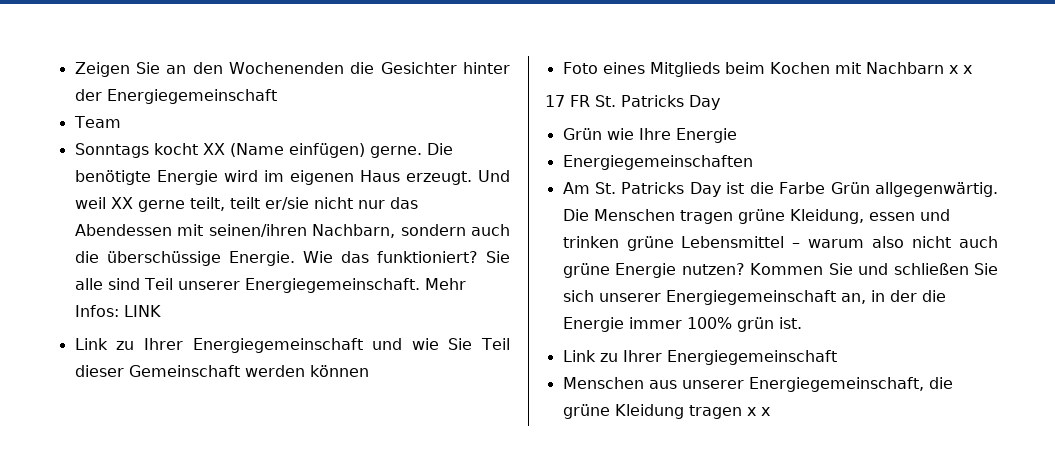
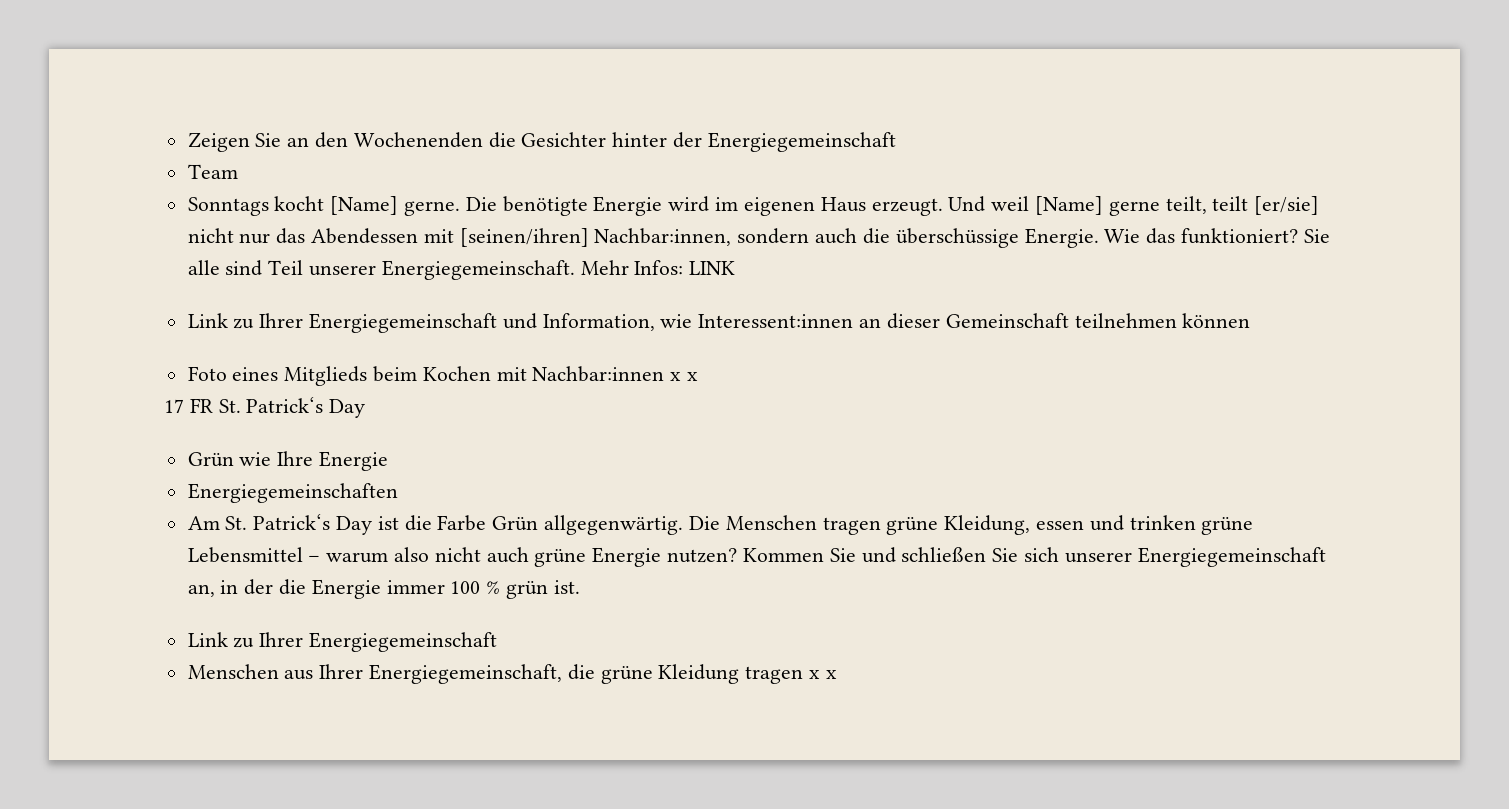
[202,143,365,158] XX (Name einfügen) -> [330,196,399,215] [Name]
[110,197,133,209] XX -> [1034,196,1103,215] [Name]
[264,197,309,210] er/sie -> [1254,196,1320,215] [er/sie]
[208,224,396,238] seinen/ihren Nachbarn, -> [459,228,732,247] [seinen/ihren] Nachbar:innen,
[411,338,511,350] wie Sie Teil -> [542,313,882,331] Information, wie Interessent:innen an
[244,365,305,377] werden -> [1074,313,1177,328] teilnehmen
[865,62,944,74] Nachbarn -> [532,366,665,382] Nachbar:innen
[621,95,684,107] Patricks -> [246,397,324,413] Patrick‘s
[621,182,685,194] Patricks -> [253,514,331,530] Patrick‘s
[686,317,732,329] 100% -> [450,581,501,594] 100 %
[681,380,744,389] unserer -> [319,664,364,679] Ihrer

